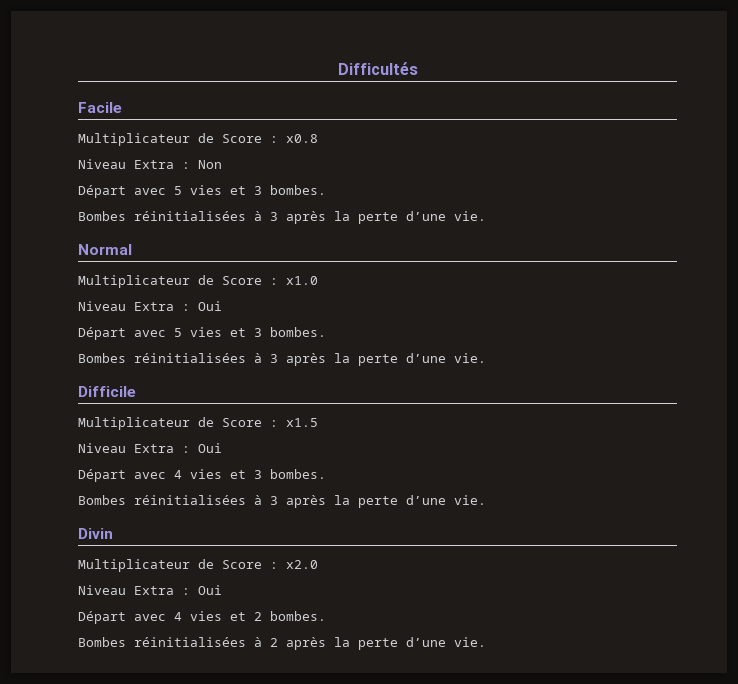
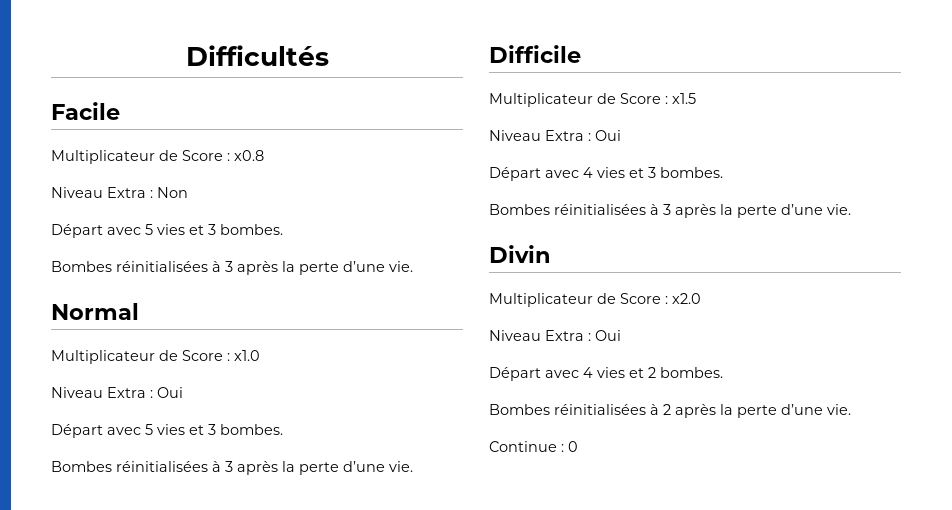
(486, 642) none -> [489,441,578,452] // Continue : 0

